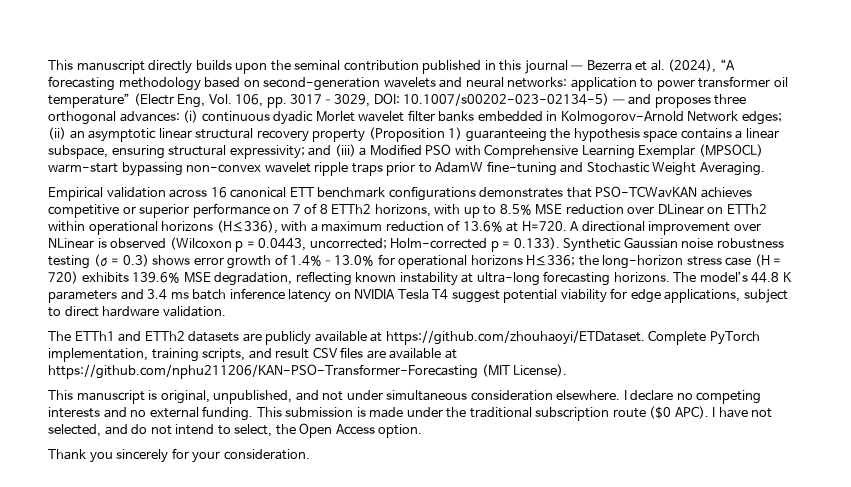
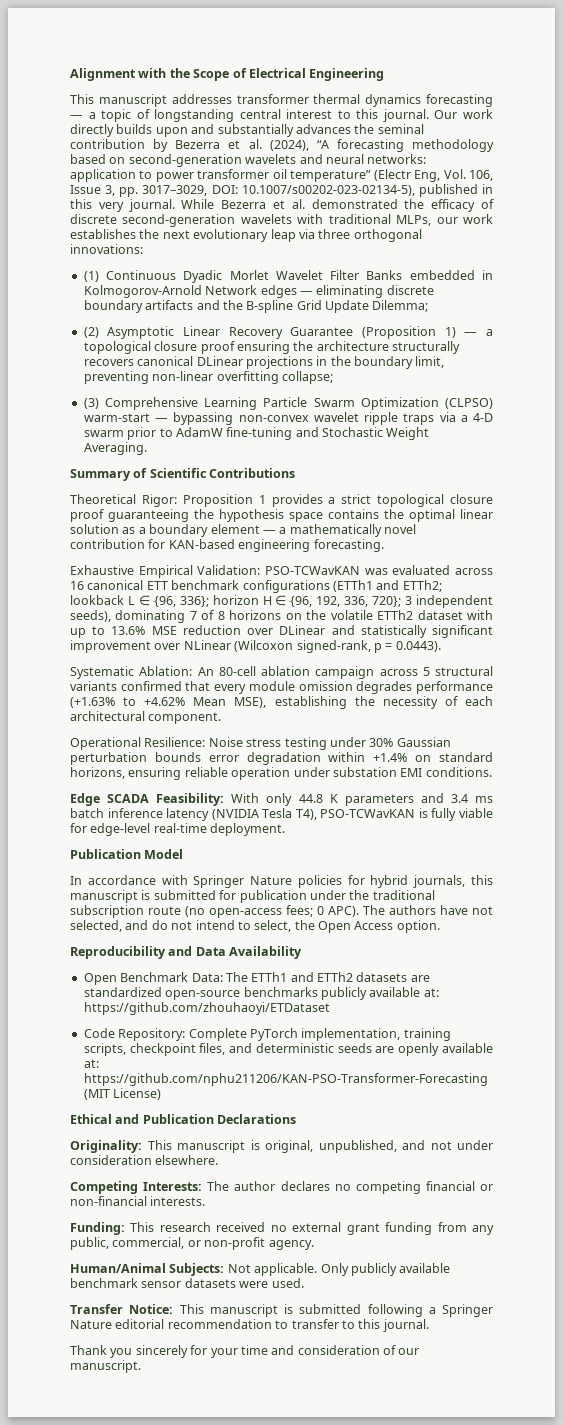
[48,60,584,74] This manuscript directly builds upon the seminal contribution published in this journal — -> [70,68,385,81] [70,94,493,107] [70,109,494,122] [70,124,424,137] [70,139,169,152] Alignment with the Scope of Electrical Engineering // This manuscript addresses transformer thermal dynamics forecasting — a topic of longstanding central interest to this journal. Our work directly builds upon and substantially advances the seminal contribution by
(264, 100) none -> [70,185,116,196] Issue 3,
[403,93,747,108] [48,110,782,125] [48,127,779,142] [48,144,763,159] [48,163,118,173] 10.1007/s00202-023-02134-5) — and proposes three orthogonal advances: (i) continuous dyadic Morlet wavelet filter banks embedded in Kolmogorov-Arnold Network edges; (ii) an asymptotic linear structural recovery property (Proposition 1) guaranteeing the hypothesis space contains a linear subspace, ensuring structural expressivity; and (iii) a Modified PSO with Comprehensive Learning Exemplar (MPSOCL) warm-start -> [241,184,494,197] [70,199,495,212] [70,214,494,227] [70,229,422,242] [70,244,143,254] [83,270,493,283] [83,285,434,298] [83,300,429,313] [83,326,493,339] [83,341,460,354] [83,356,445,369] [83,371,333,384] [83,397,493,410] [83,413,168,422] 10.1007/s00202-023-02134-5), published in this very journal. While Bezerra et al. demonstrated the efficacy of discrete second-generation wavelets with traditional MLPs, our work establishes the next evolutionary leap via three orthogonal innovations: // (1) Continuous Dyadic Morlet Wavelet Filter Banks embedded in Kolmogorov-Arnold Network edges — eliminating discrete boundary artifacts and the B-spline Grid Update Dilemma; // (2) Asymptotic Linear Recovery Guarantee (Proposition 1) — a topological closure proof ensuring the architecture structurally recovers canonical DLinear projections in the boundary limit, preventing non-linear overfitting collapse; // (3) Comprehensive Learning Particle Swarm Optimization (CLPSO) warm-start —
(383, 169) none -> [439,412,493,422] [83,430,124,437] via a 4-D swarm
[48,187,166,201] Empirical validation -> [70,468,296,481] [70,494,493,507] [70,509,493,522] [70,524,416,537] [70,539,384,552] [70,565,451,578] Summary of Scientific Contributions // Theoretical Rigor: Proposition 1 provides a strict topological closure proof guaranteeing the hypothesis space contains the optimal linear solution as a boundary element — a mathematically novel contribution for KAN-based engineering forecasting. // Exhaustive Empirical Validation: PSO-TCWavKAN was evaluated
[479,186,752,198] [48,203,431,218] demonstrates that PSO-TCWavKAN achieves competitive or superior performance on 7 of 8 ETTh2 horizons, -> [332,580,442,592] [70,595,493,608] [70,610,463,623] (ETTh1 and ETTh2; lookback L ∈ {96, 336}; horizon H ∈ {96, 192, 336, 720}; 3 independent seeds), dominating 7 of 8 horizons on the volatile ETTh2 dataset
[499,204,532,215] 8.5% -> [111,626,146,635] 13.6%
[707,204,767,214] [48,220,761,235] [48,237,784,252] [48,254,782,269] [48,271,748,286] on ETTh2 within operational horizons (H≤336), with a maximum reduction of 13.6% at H=720. A directional improvement over NLinear is observed (Wilcoxon p = 0.0443, uncorrected; Holm-corrected p = 0.133). Synthetic Gaussian noise robustness testing (σ = 0.3) shows error growth of 1.4%–13.0% for operational horizons H≤336; the long-horizon stress case (H = 720) exhibits 139.6% MSE degradation, reflecting known instability at ultra-long forecasting horizons. The model’s -> [331,625,494,638] [70,640,441,653] [70,666,493,679] [70,681,494,694] [70,696,493,709] [70,711,222,724] [70,737,451,750] [70,752,493,765] [70,767,492,780] [70,793,293,806] and statistically significant improvement over NLinear (Wilcoxon signed-rank, p = 0.0443). // Systematic Ablation: An 80-cell ablation campaign across 5 structural variants confirmed that every module omission degrades performance (+1.63% to +4.62% Mean MSE), establishing the necessity of each architectural component. // Operational Resilience: Noise stress testing under 30% Gaussian perturbation bounds error degradation within +1.4% on standard horizons, ensuring reliable operation under substation EMI conditions. // Edge SCADA Feasibility: With only
[334,288,788,303] [48,306,226,317] [48,330,760,345] [48,347,457,362] [48,364,568,379] [48,390,762,404] [48,406,404,421] on NVIDIA Tesla T4 suggest potential viability for edge applications, subject to direct hardware validation. // The ETTh1 and ETTh2 datasets are publicly available at https://github.com/zhouhaoyi/ETDataset. Complete PyTorch implementation, training scripts, and result CSV files are available at https://github.com/nphu211206/KAN-PSO-Transformer-Forecasting (MIT License). // This manuscript is original, unpublished, and not under simultaneous consideration elsewhere. I declare no competing interests and no external funding. This submission is made -> [211,808,493,821] [70,823,286,836] [70,849,184,859] [70,875,493,888] [70,890,307,903] (NVIDIA Tesla T4), PSO-TCWavKAN is fully viable for edge-level real-time deployment. // Publication Model // In accordance with Springer Nature policies for hybrid journals, this manuscript is submitted for publication
[649,406,716,419] ($0 APC). I -> [185,905,436,918] (no open-access fees; 0 APC). The authors
(423, 431) none -> [70,946,303,959] [83,972,430,985] [83,987,439,1000] [83,1002,330,1015] [83,1028,451,1041] [83,1043,493,1056] [83,1059,99,1068] [83,1073,488,1086] [83,1088,162,1100] [70,1114,297,1124] [70,1140,493,1153] [70,1155,219,1165] [70,1181,493,1194] [70,1196,206,1206] [70,1222,495,1235] [70,1237,314,1250] [70,1263,451,1276] [70,1278,304,1288] [70,1304,493,1317] [70,1319,429,1332] // Reproducibility and Data Availability // Open Benchmark Data: The ETTh1 and ETTh2 datasets are standardized open-source benchmarks publicly available at: https://github.com/zhouhaoyi/ETDataset // Code Repository: Complete PyTorch implementation, training scripts, checkpoint files, and deterministic seeds are openly available at: https://github.com/nphu211206/KAN-PSO-Transformer-Forecasting (MIT License) // Ethical and Publication Declarations // Originality: This manuscript is original, unpublished, and not under consideration elsewhere. // Competing Interests: The author declares no competing financial or non-financial interests. // Funding: This research received no external grant funding from any public, commercial, or non-profit agency. // Human/Animal Subjects: Not applicable. Only publicly available benchmark sensor datasets were used. // Transfer Notice: This manuscript is submitted following a Springer Nature editorial recommendation to transfer to this journal.
[223,449,310,460] consideration. -> [240,1345,420,1355] [70,1360,141,1373] time and consideration of our manuscript.

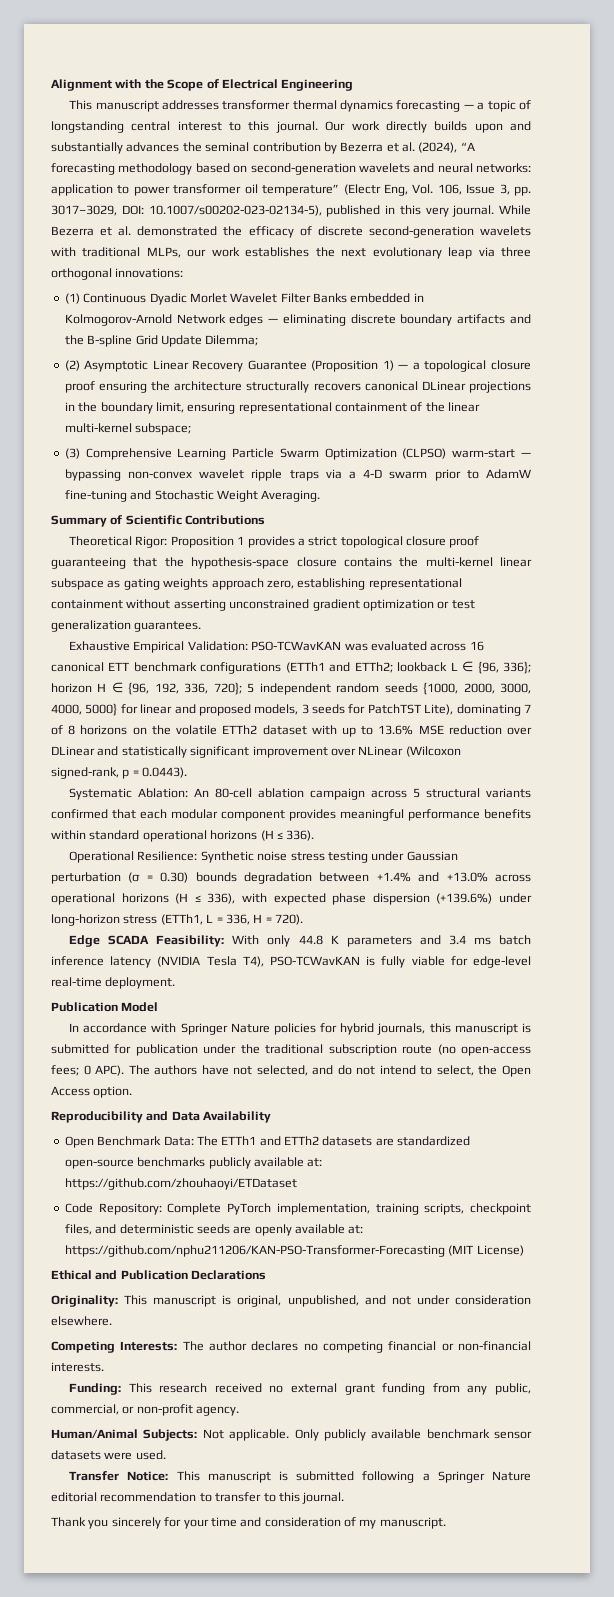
[83,371,333,384] preventing non-linear overfitting collapse; -> [187,402,481,414] [64,423,192,435] ensuring representational containment of the linear multi-kernel subspace;
[194,509,493,522] [70,524,416,537] [70,539,384,552] the hypothesis space contains the optimal linear solution as a boundary element — a mathematically novel contribution for KAN-based engineering forecasting. -> [133,557,532,569] [51,578,462,590] [51,599,475,611] [51,620,202,632] that the hypothesis-space closure contains the multi-kernel linear subspace as gating weights approach zero, establishing representational containment without asserting unconstrained gradient optimization or test generalization guarantees.
[405,595,493,608] [70,610,111,622] 3 independent seeds), -> [247,682,531,695] [51,703,454,716] 5 independent random seeds {1000, 2000, 3000, 4000, 5000} for linear and proposed models, 3 seeds for PatchTST Lite),
[214,681,494,694] [70,696,493,709] [70,711,222,724] every module omission degrades performance (+1.63% to +4.62% Mean MSE), establishing the necessity of each architectural component. -> [140,809,531,821] [51,830,315,842] each modular component provides meaningful performance benefits within standard operational horizons (H ≤ 336).
[208,737,243,747] Noise -> [200,851,288,863] Synthetic noise
[369,738,394,747] 30% -> (405, 856) none
[154,752,493,765] [70,767,492,780] bounds error degradation within +1.4% on standard horizons, ensuring reliable operation under substation EMI conditions. -> [128,872,531,884] [51,893,532,905] [51,914,303,926] (σ = 0.30) bounds degradation between +1.4% and +13.0% across operational horizons (H ≤ 336), with expected phase dispersion (+139.6%) under long-horizon stress (ETTh1, L = 336, H = 720).
[398,1348,420,1355] our -> [359,1519,377,1529] my

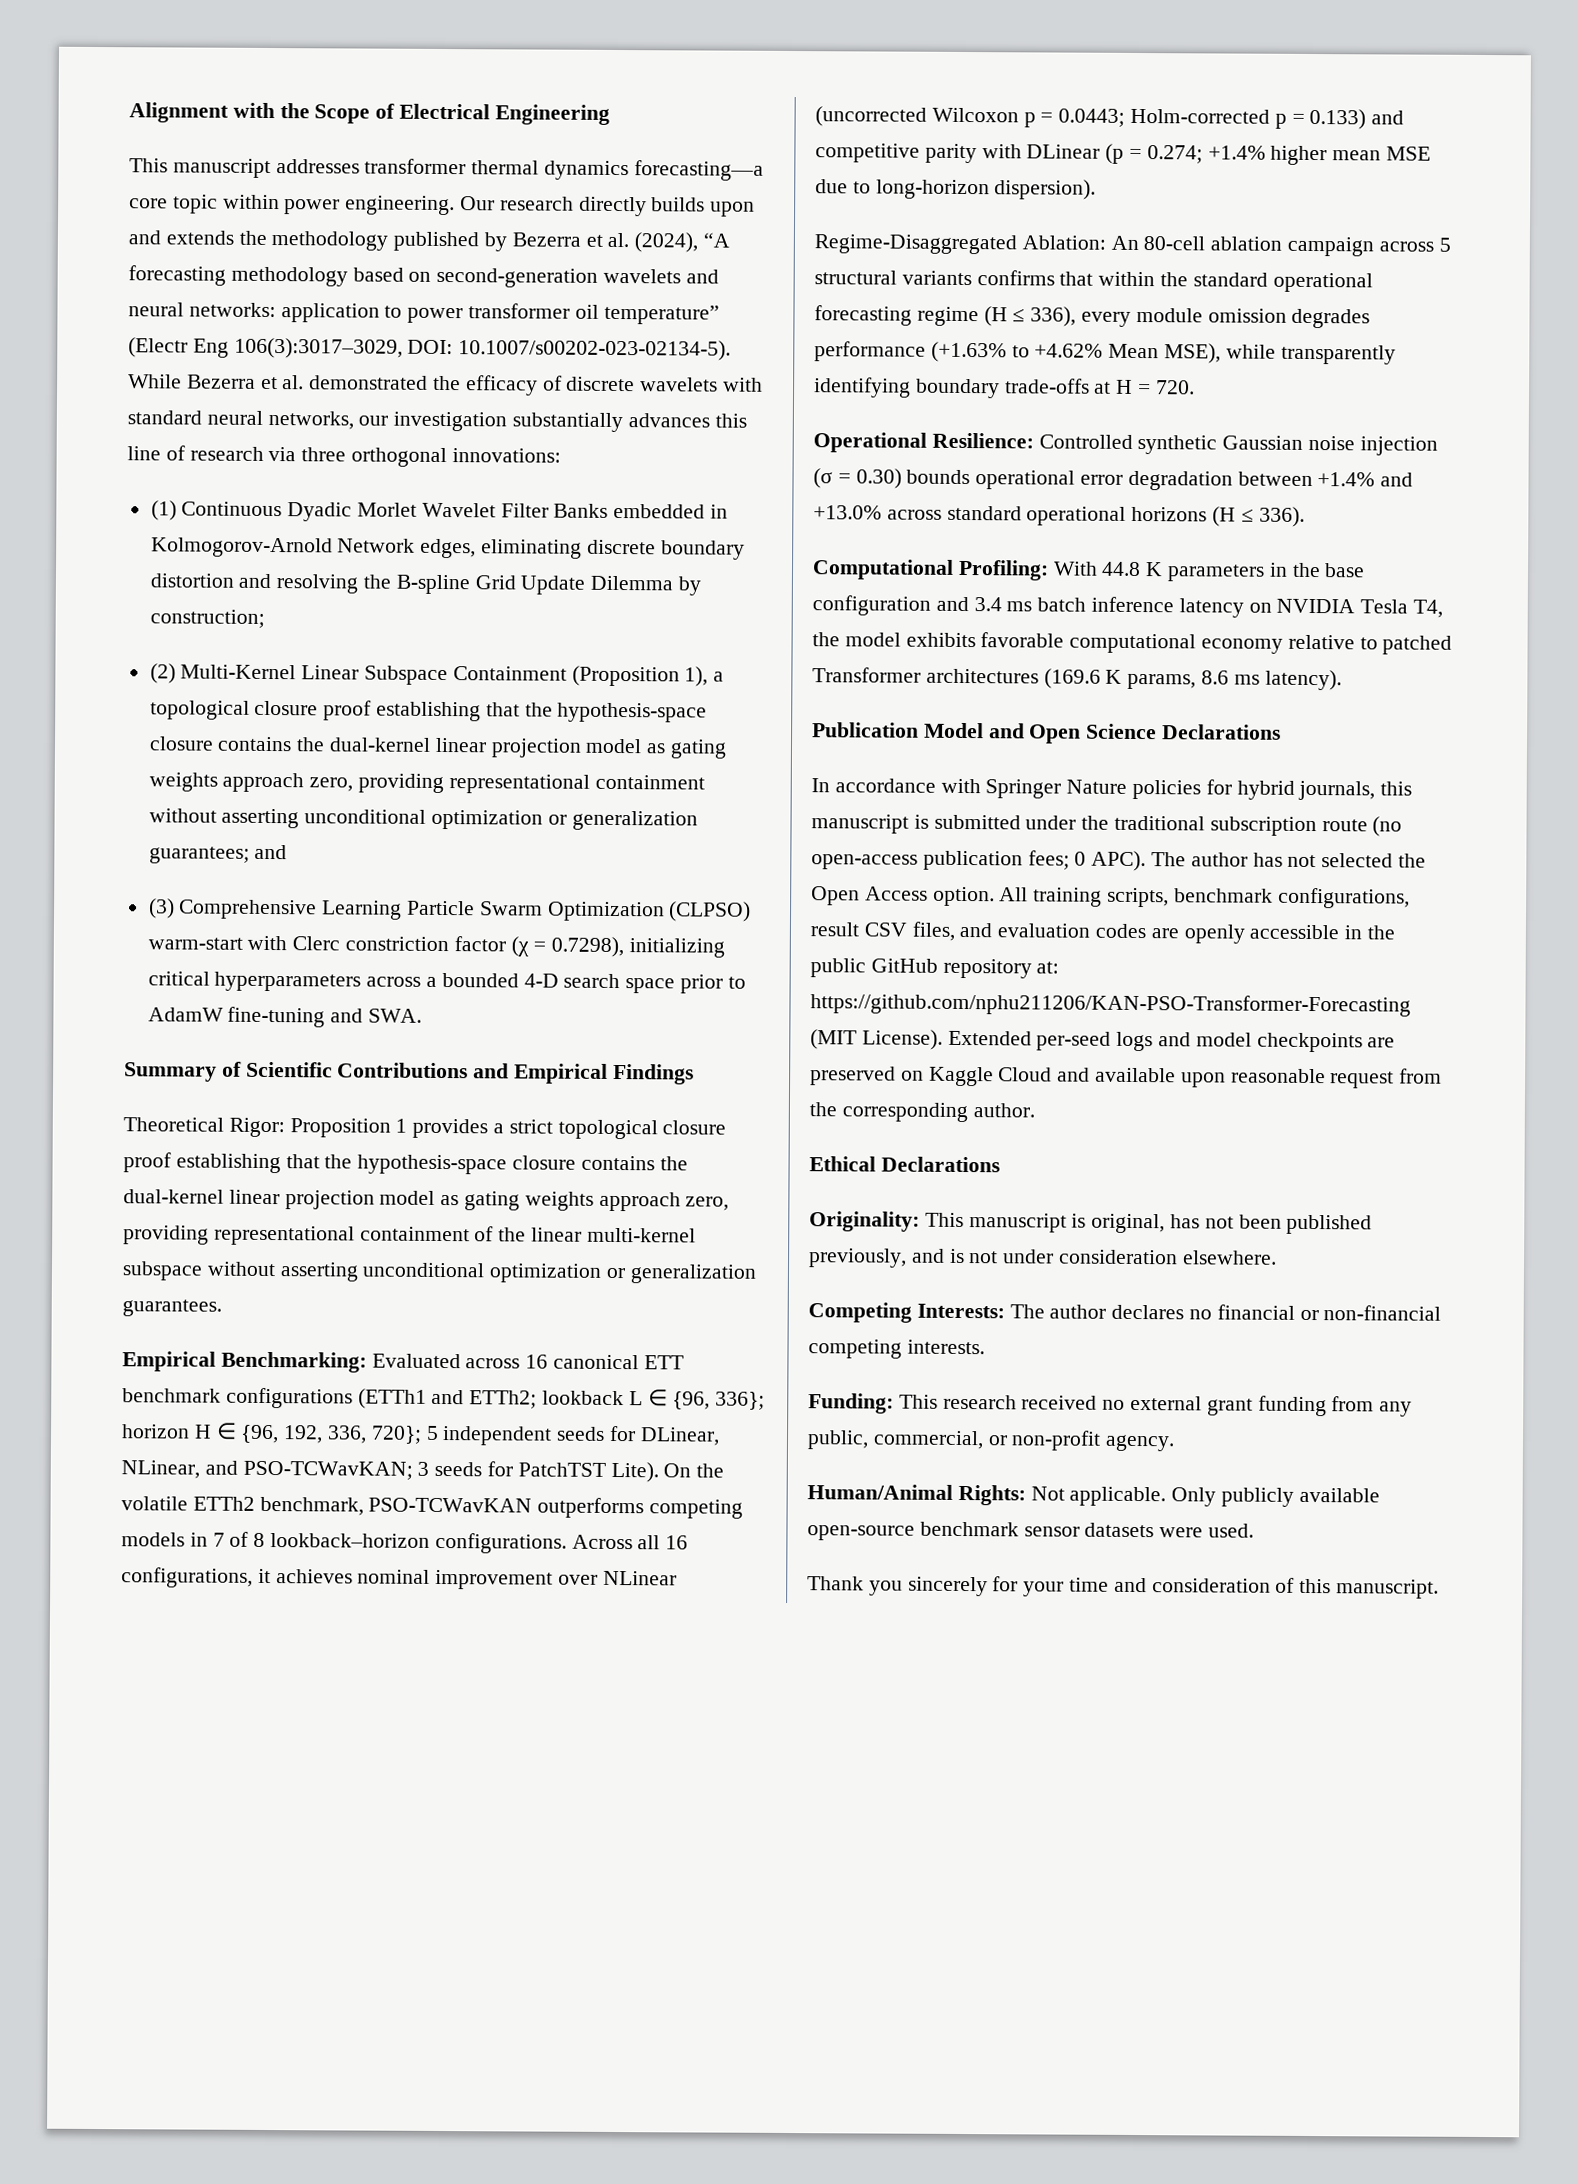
[396,100,531,112] [51,121,532,133] [51,142,321,154] forecasting — a topic of longstanding central interest to this journal. Our work directly builds upon and substantially advances the seminal contribution -> [633,160,764,181] [129,194,756,217] [128,230,480,252] forecasting—a core topic within power engineering. Our research directly builds upon and extends the methodology published
[383,184,532,196] [51,205,495,217] Eng, Vol. 106, Issue 3, pp. 3017–3029, DOI: 10.1007/s00202-023-02134-5), published in this very journal. -> [192,337,732,361] Eng 106(3):3017–3029, DOI: 10.1007/s00202-023-02134-5).
[368,226,474,238] second-generation -> (636, 384) none
[82,247,473,259] traditional MLPs, our work establishes the next evolutionary leap -> [127,410,747,433] [127,445,264,461] standard neural networks, our investigation substantially advances this line of research
[229,314,279,326] edges — -> [420,538,477,559] edges,
[457,314,531,324] artifacts and -> [149,573,359,594] distortion and resolving
[205,335,259,346] [64,360,531,372] [64,381,531,393] [64,402,481,414] [64,423,192,435] Dilemma; // (2) Asymptotic Linear Recovery Guarantee (Proposition 1) — a topological closure proof ensuring the architecture structurally recovers canonical DLinear projections in the boundary limit, ensuring representational containment of the linear multi-kernel subspace; -> [590,575,702,596] [149,609,265,628] [149,663,725,687] [149,700,708,723] [148,736,728,759] [148,772,705,794] [148,808,698,831] [148,844,288,864] Dilemma by construction; // (2) Multi-Kernel Linear Subspace Containment (Proposition 1), a topological closure proof establishing that the hypothesis-space closure contains the dual-kernel linear projection model as gating weights approach zero, providing representational containment without asserting unconditional optimization or generalization guarantees; and
[521,452,531,457] [64,469,428,481] — bypassing non-convex wavelet ripple traps via a 4-D swarm -> [247,935,726,958] [147,971,676,994] with Clerc constriction factor (χ = 0.7298), initializing critical hyperparameters across a bounded 4-D search space
[154,490,321,502] Stochastic Weight Averaging. -> [368,1008,423,1023] SWA.
(266, 520) none -> [473,1063,694,1085] and Empirical Findings
[51,557,532,569] [51,578,462,590] [51,599,475,611] guaranteeing that the hypothesis-space closure contains the multi-kernel linear subspace as gating weights approach zero, establishing representational containment without asserting unconstrained gradient optimization or test -> [175,1153,688,1175] [123,1189,730,1212] [123,1225,696,1246] [122,1261,626,1283] establishing that the hypothesis-space closure contains the dual-kernel linear projection model as gating weights approach zero, providing representational containment of the linear multi-kernel subspace without asserting unconditional optimization or
[69,641,427,653] Exhaustive Empirical Validation: PSO-TCWavKAN was evaluated -> [122,1351,461,1373] Empirical Benchmarking: Evaluated
[336,682,531,695] [51,703,531,716] [51,725,532,737] [51,746,461,758] [51,767,188,779] [69,788,133,800] random seeds {1000, 2000, 3000, 4000, 5000} for linear and proposed models, 3 seeds for PatchTST Lite), dominating 7 of 8 horizons on the volatile ETTh2 dataset with up to 13.6% MSE reduction over DLinear and statistically significant improvement over NLinear (Wilcoxon signed-rank, p = 0.0443). // Systematic -> [556,1425,720,1446] [121,1460,725,1483] [121,1496,744,1519] [121,1531,689,1554] [121,1567,677,1590] [815,106,1405,130] [815,143,1432,166] [815,179,1097,200] [814,234,1017,255] seeds for DLinear, NLinear, and PSO-TCWavKAN; 3 seeds for PatchTST Lite). On the volatile ETTh2 benchmark, PSO-TCWavKAN outperforms competing models in 7 of 8 lookback–horizon configurations. Across all 16 configurations, it achieves nominal improvement over NLinear (uncorrected Wilcoxon p = 0.0443; Holm-corrected p = 0.133) and competitive parity with DLinear (p = 0.274; +1.4% higher mean MSE due to long-horizon dispersion). // Regime-Disaggregated
[51,809,531,821] [51,830,86,840] confirmed that each modular component provides meaningful performance benefits within -> [976,270,1373,293] [814,305,1371,329] [814,341,1396,365] [814,377,1195,399] [813,432,1438,456] [813,468,1414,491] [813,505,942,520] confirms that within the standard operational forecasting regime (H ≤ 336), every module omission degrades performance (+1.63% to +4.62% Mean MSE), while transparently identifying boundary trade-offs at H = 720. // Operational Resilience: Controlled synthetic Gaussian noise injection (σ = 0.30) bounds operational error degradation between +1.4% and +13.0% across
[69,851,458,863] [51,872,531,884] [51,893,532,905] [51,914,303,926] [69,935,412,947] Operational Resilience: Synthetic noise stress testing under Gaussian perturbation (σ = 0.30) bounds degradation between +1.4% and +13.0% across operational horizons (H ≤ 336), with expected phase dispersion (+139.6%) under long-horizon stress (ETTh1, L = 336, H = 720). // Edge SCADA Feasibility: With only 44.8 K parameters -> [812,559,1366,582] [812,595,931,616] Computational Profiling: With 44.8 K parameters in the base configuration
[157,956,531,968] [51,977,176,989] [51,1002,159,1012] (NVIDIA Tesla T4), PSO-TCWavKAN is fully viable for edge-level real-time deployment. // Publication Model -> [1248,598,1444,618] [812,632,1453,655] [812,667,1342,691] [812,722,1282,744] on NVIDIA Tesla T4, the model exhibits favorable computational economy relative to patched Transformer architectures (169.6 K params, 8.6 ms latency). // Publication Model and Open Science Declarations
[114,1044,198,1056] for publication -> (1021, 822) none
(532, 1051) none -> [922,850,1023,871] publication
[154,1065,532,1077] [51,1086,133,1098] [51,1111,272,1123] [64,1136,471,1148] [64,1157,323,1169] [64,1178,297,1190] [64,1203,531,1215] [64,1224,364,1236] [64,1245,524,1257] authors have not selected, and do not intend to select, the Open Access option. // Reproducibility and Data Availability // Open Benchmark Data: The ETTh1 and ETTh2 datasets are standardized open-source benchmarks publicly available at: https://github.com/zhouhaoyi/ETDataset // Code Repository: Complete PyTorch implementation, training scripts, checkpoint files, and deterministic seeds are openly available at: https://github.com/nphu211206/KAN-PSO-Transformer-Forecasting (MIT License) -> [1190,852,1427,868] [811,886,1410,909] [810,921,1396,944] [810,958,1060,979] [810,993,1411,1017] [810,1029,1396,1053] [810,1066,1443,1089] [809,1102,1035,1123] author has not selected the Open Access option. All training scripts, benchmark configurations, result CSV files, and evaluation codes are openly accessible in the public GitHub repository at: https://github.com/nphu211206/KAN-PSO-Transformer-Forecasting (MIT License). Extended per-seed logs and model checkpoints are preserved on Kaggle Cloud and available upon reasonable request from the corresponding author.
[95,1270,188,1280] and Publication -> (876, 1164) none
[287,1295,386,1307] unpublished, and -> [1170,1214,1373,1235] [808,1248,965,1268] has not been published previously, and is
[323,1341,383,1353] competing -> (1213, 1314) none
(531, 1346) none -> [808,1339,902,1359] competing
[143,1429,198,1441] Subjects: -> [957,1484,1026,1506] Rights:
(422, 1434) none -> [807,1525,915,1541] open-source
[69,1471,532,1483] [51,1492,345,1504] // Transfer Notice: This manuscript is submitted following a Springer Nature editorial recommendation to transfer to this journal. -> (1255, 1530) none
[359,1519,377,1529] my -> [1299,1578,1332,1594] this

